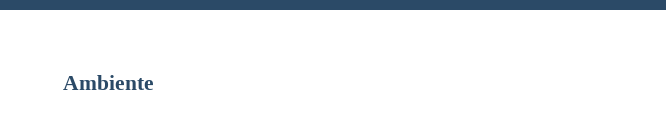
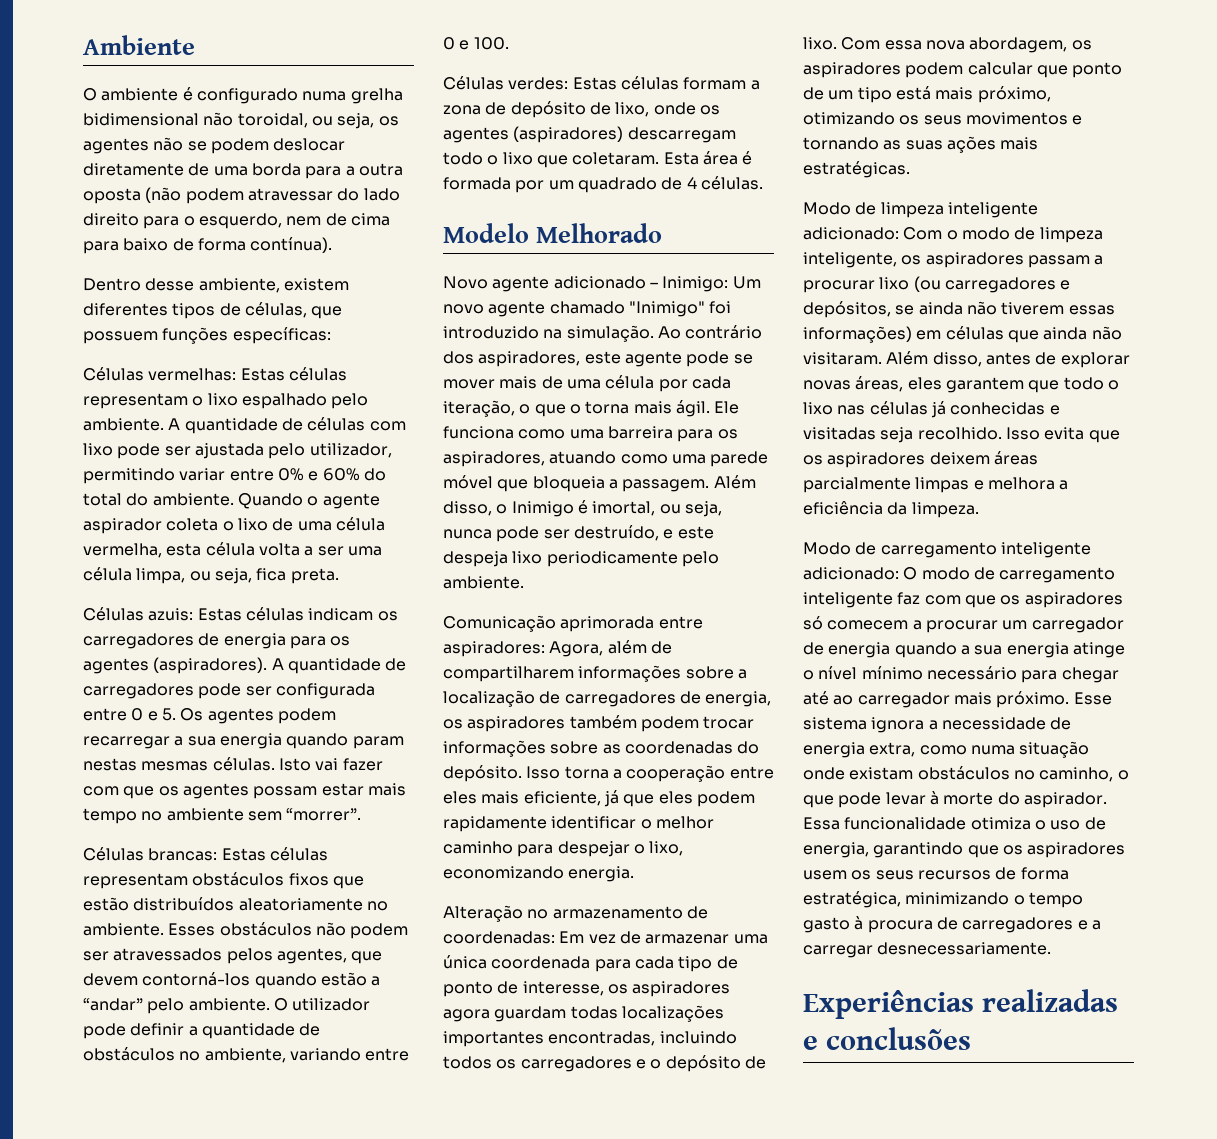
(154, 82) none -> [83,87,403,104] [83,112,399,129] [83,137,346,154] [83,163,403,179] [83,187,400,204] [83,213,390,229] [83,237,333,254] [83,278,349,293] [83,302,343,319] [83,327,331,344] [83,367,347,381] [83,393,369,409] [83,417,406,434] [83,443,392,459] [83,468,386,484] [83,493,380,509] [83,517,385,534] [83,542,382,558] [83,567,339,584] [83,607,398,621] [83,633,351,649] [83,657,407,674] [83,683,375,699] [83,708,336,724] [83,733,404,749] [83,757,383,771] [83,783,406,799] [83,808,362,824] [83,847,328,861] [83,872,364,889] [83,897,388,911] [83,922,409,939] [83,948,383,964] [83,972,381,989] [83,998,371,1014] [83,1023,321,1039] [83,1047,410,1063] [443,37,509,50] [443,76,760,90] [443,101,720,118] [443,126,736,143] [443,151,753,168] [443,176,763,193] [443,223,662,243] [443,276,761,292] [443,301,732,317] [443,325,763,342] [443,351,753,367] [443,375,731,392] [443,400,740,417] [443,426,738,442] [443,451,769,467] [443,475,756,492] [443,500,722,517] [443,525,714,542] [443,551,719,567] [443,576,524,589] [443,615,703,632] [443,640,672,657] [443,665,747,682] [443,690,772,707] [443,715,755,732] [443,740,760,757] [443,765,774,782] [443,790,755,807] [443,816,714,832] [443,841,684,857] [443,866,635,882] [443,905,708,922] [443,931,768,944] [443,955,738,972] [443,981,731,997] [443,1005,724,1022] [443,1031,737,1047] [443,1055,766,1072] [803,37,1092,53] [803,62,1123,78] [803,86,1051,103] [803,112,1083,125] [803,136,1039,153] [803,161,910,178] [803,202,1038,218] [803,227,1103,243] [803,252,1104,268] [803,276,1071,293] [803,301,1115,318] [803,326,1122,343] [803,351,1130,368] [803,376,1119,393] [803,401,1060,418] [803,427,1120,443] [803,451,1038,468] [803,477,1069,493] [803,501,979,518] [803,542,1091,558] [803,567,1116,583] [803,592,1123,608] [803,616,1124,633] [803,642,1125,658] [803,666,1119,683] [803,691,1112,708] [803,717,1072,733] [803,741,1090,758] [803,766,1129,782] [803,791,1107,808] [803,817,1106,830] [803,842,1126,858] [803,867,1069,880] [803,891,1083,908] [803,916,1101,933] [803,942,1052,958] [803,989,1118,1019] [803,1027,971,1050] // O ambiente é configurado numa grelha bidimensional não toroidal, ou seja, os agentes não se podem deslocar diretamente de uma borda para a outra oposta (não podem atravessar do lado direito para o esquerdo, nem de cima para baixo de forma contínua). // Dentro desse ambiente, existem diferentes tipos de células, que possuem funções específicas: // Células vermelhas: Estas células representam o lixo espalhado pelo ambiente. A quantidade de células com lixo pode ser ajustada pelo utilizador, permitindo variar entre 0% e 60% do total do ambiente. Quando o agente aspirador coleta o lixo de uma célula vermelha, esta célula volta a ser uma célula limpa, ou seja, fica preta. // Células azuis: Estas células indicam os carregadores de energia para os agentes (aspiradores). A quantidade de carregadores pode ser configurada entre 0 e 5. Os agentes podem recarregar a sua energia quando param nestas mesmas células. Isto vai fazer com que os agentes possam estar mais tempo no ambiente sem “morrer”. // Células brancas: Estas células representam obstáculos fixos que estão distribuídos aleatoriamente no ambiente. Esses obstáculos não podem ser atravessados pelos agentes, que devem contorná-los quando estão a “andar” pelo ambiente. O utilizador pode definir a quantidade de obstáculos no ambiente, variando entre 0 e 100. // Células verdes: Estas células formam a zona de depósito de lixo, onde os agentes (aspiradores) descarregam todo o lixo que coletaram. Esta área é formada por um quadrado de 4 células. // Modelo Melhorado // Novo agente adicionado – Inimigo: Um novo agente chamado "Inimigo" foi introduzido na simulação. Ao contrário dos aspiradores, este agente pode se mover mais de uma célula por cada iteração, o que o torna mais ágil. Ele funciona como uma barreira para os aspiradores, atuando como uma parede móvel que bloqueia a passagem. Além disso, o Inimigo é imortal, ou seja, nunca pode ser destruído, e este despeja lixo periodicamente pelo ambiente. // Comunicação aprimorada entre aspiradores: Agora, além de compartilharem informações sobre a localização de carregadores de energia, os aspiradores também podem trocar informações sobre as coordenadas do depósito. Isso torna a cooperação entre eles mais eficiente, já que eles podem rapidamente identificar o melhor caminho para despejar o lixo, economizando energia. // Alteração no armazenamento de coordenadas: Em vez de armazenar uma única coordenada para cada tipo de ponto de interesse, os aspiradores agora guardam todas localizações importantes encontradas, incluindo todos os carregadores e o depósito de lixo. Com essa nova abordagem, os aspiradores podem calcular que ponto de um tipo está mais próximo, otimizando os seus movimentos e tornando as suas ações mais estratégicas. // Modo de limpeza inteligente adicionado: Com o modo de limpeza inteligente, os aspiradores passam a procurar lixo (ou carregadores e depósitos, se ainda não tiverem essas informações) em células que ainda não visitaram. Além disso, antes de explorar novas áreas, eles garantem que todo o lixo nas células já conhecidas e visitadas seja recolhido. Isso evita que os aspiradores deixem áreas parcialmente limpas e melhora a eficiência da limpeza. // Modo de carregamento inteligente adicionado: O modo de carregamento inteligente faz com que os aspiradores só comecem a procurar um carregador de energia quando a sua energia atinge o nível mínimo necessário para chegar até ao carregador mais próximo. Esse sistema ignora a necessidade de energia extra, como numa situação onde existam obstáculos no caminho, o que pode levar à morte do aspirador. Essa funcionalidade otimiza o uso de energia, garantindo que os aspiradores usem os seus recursos de forma estratégica, minimizando o tempo gasto à procura de carregadores e a carregar desnecessariamente. // Experiências realizadas e conclusões

